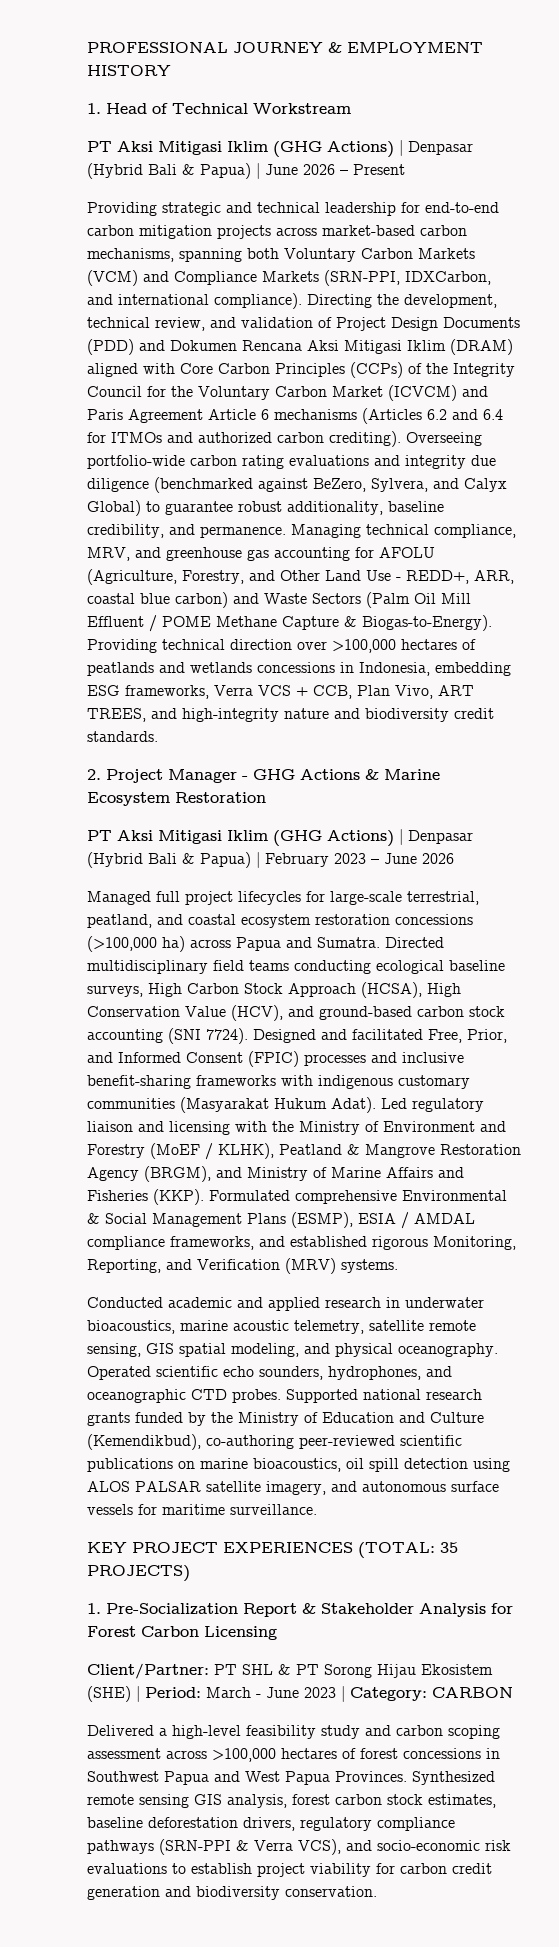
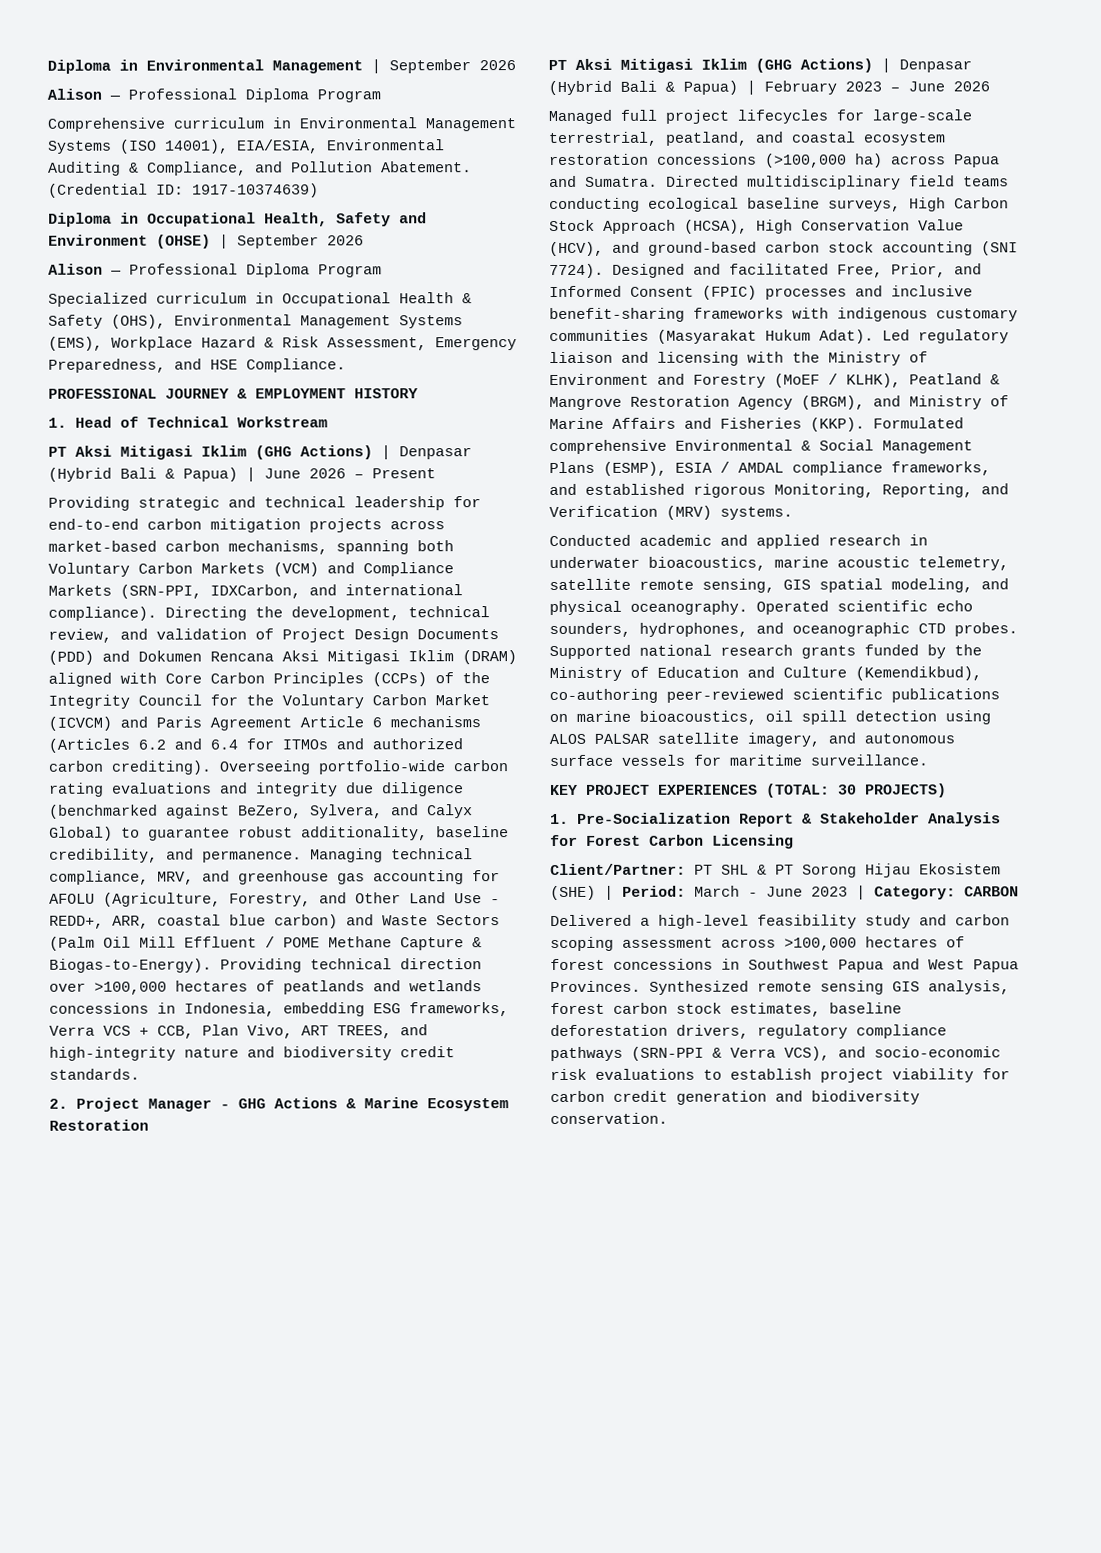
(87, 47) none -> [47,59,516,74] [47,88,381,103] [47,117,516,132] [48,139,445,154] [48,161,472,176] [48,183,319,198] [48,212,427,227] [48,234,364,249] [48,263,382,278] [48,292,472,307] [48,314,463,329] [48,336,517,351] [48,358,346,373] Diploma in Environmental Management | September 2026 // Alison — Professional Diploma Program // Comprehensive curriculum in Environmental Management Systems (ISO 14001), EIA/ESIA, Environmental Auditing & Compliance, and Pollution Abatement. (Credential ID: 1917-10374639) // Diploma in Occupational Health, Safety and Environment (OHSE) | September 2026 // Alison — Professional Diploma Program // Specialized curriculum in Occupational Health & Safety (OHS), Environmental Management Systems (EMS), Workplace Hazard & Risk Assessment, Emergency Preparedness, and HSE Compliance. //
[440,1542,458,1553] 35 -> [838,784,857,795] 30

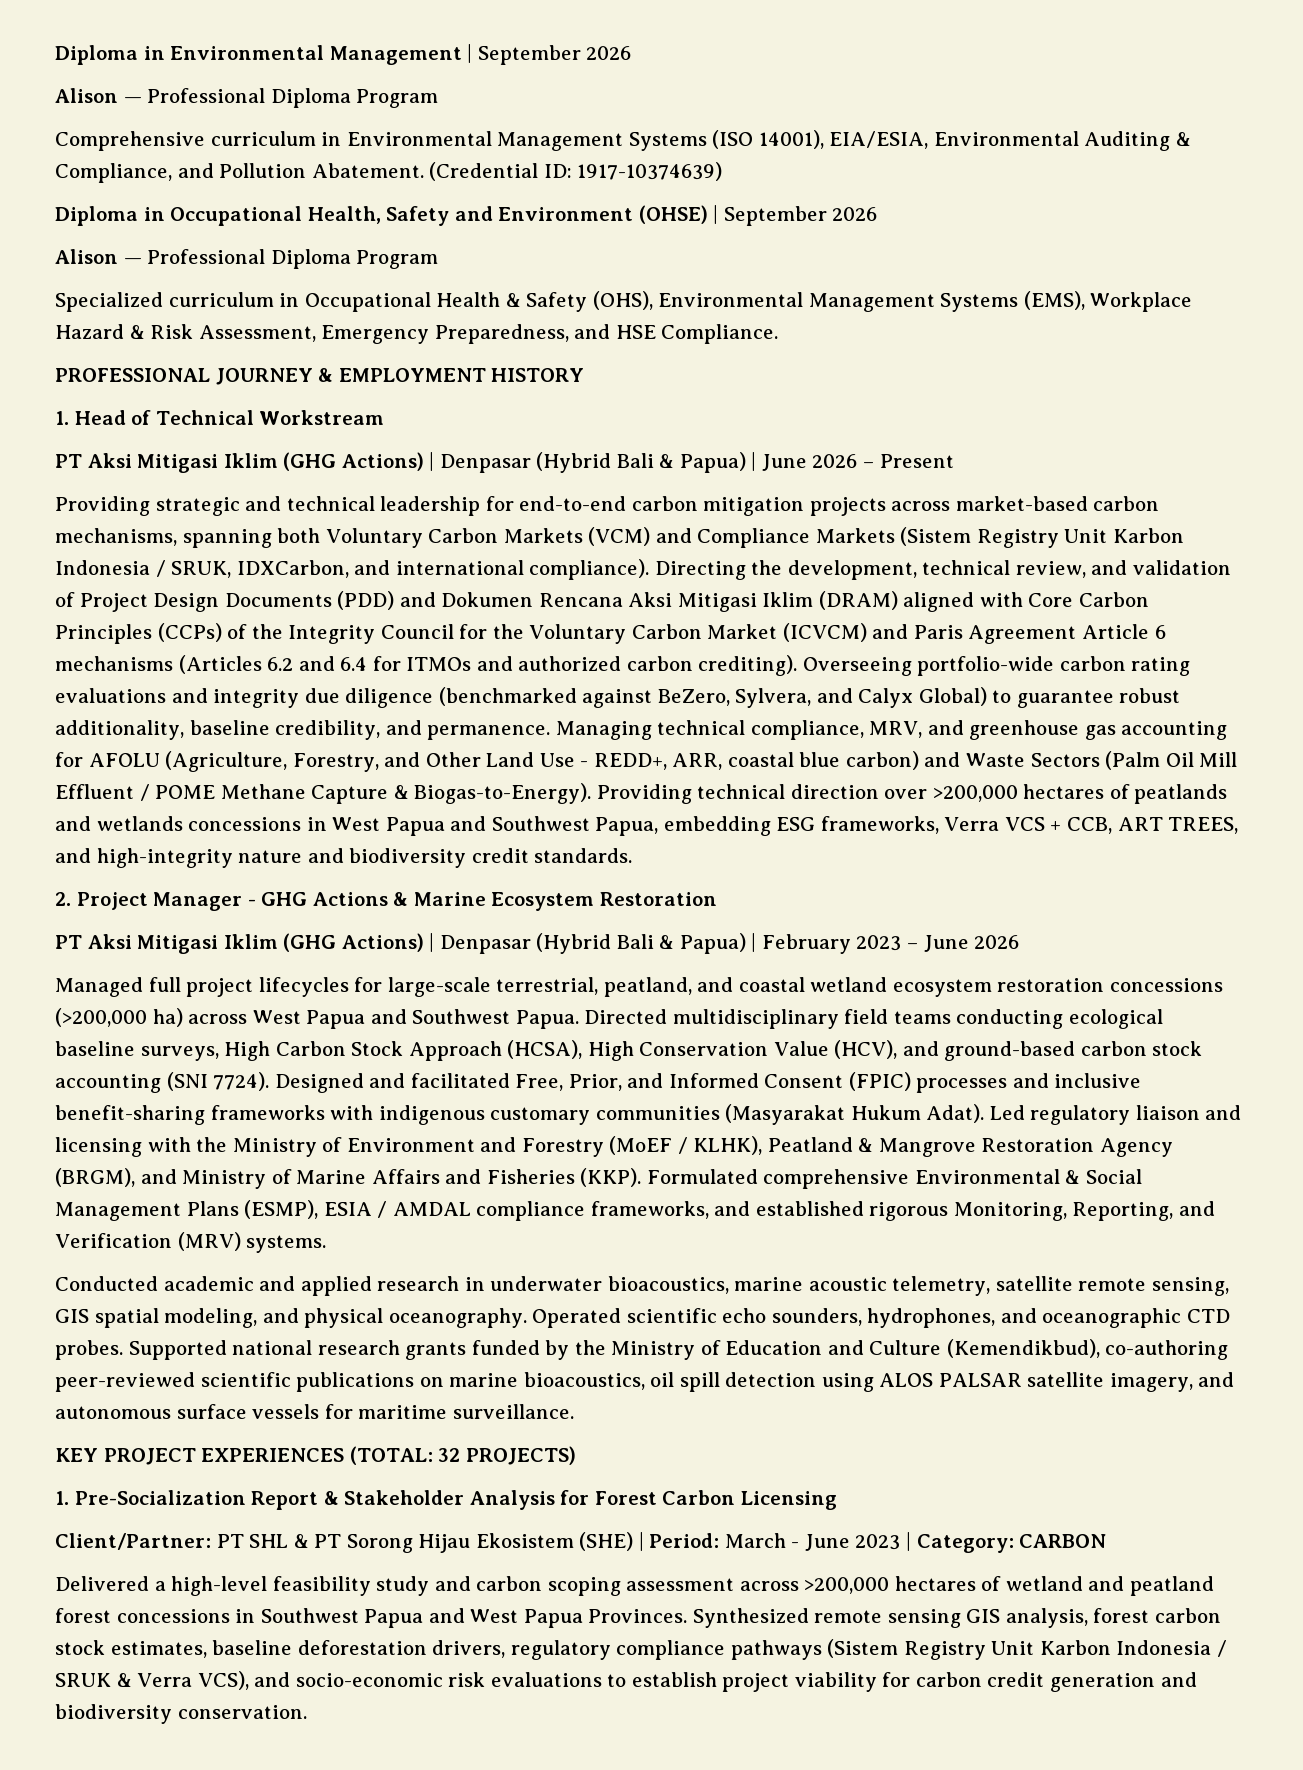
[120,584,202,599] (SRN-PPI, -> [900,527,1184,548] [55,560,232,578] (Sistem Registry Unit Karbon Indonesia / SRUK,
[94,981,167,995] >100,000 -> [932,785,1018,802] >200,000
[184,1002,275,1017] Indonesia, -> [332,816,659,836] West Papua and Southwest Papua,
[202,1024,293,1039] Plan Vivo, -> (1112, 825) none
(856, 137) none -> [810,977,888,992] wetland
[765,153,847,168] (>100,000 -> [55,1008,147,1027] (>200,000
[954,154,1000,168] [549,175,658,188] Papua and Sumatra. -> [252,1009,579,1029] West Papua and Southwest Papua.
[838,784,857,795] 30 -> [438,1448,461,1462] 32
[784,936,965,951] >100,000 hectares of -> [804,1576,1215,1596] >200,000 hectares of wetland and peatland
[631,1046,704,1061] (SRN-PPI -> [827,1639,1227,1660] [55,1673,111,1687] (Sistem Registry Unit Karbon Indonesia / SRUK

